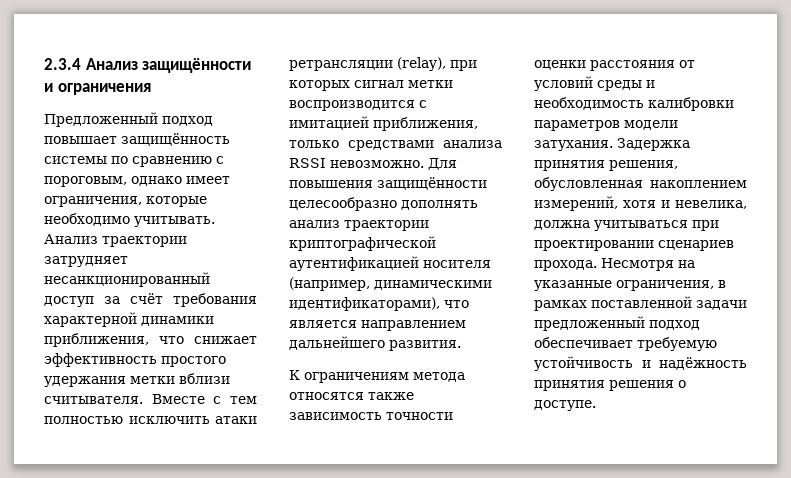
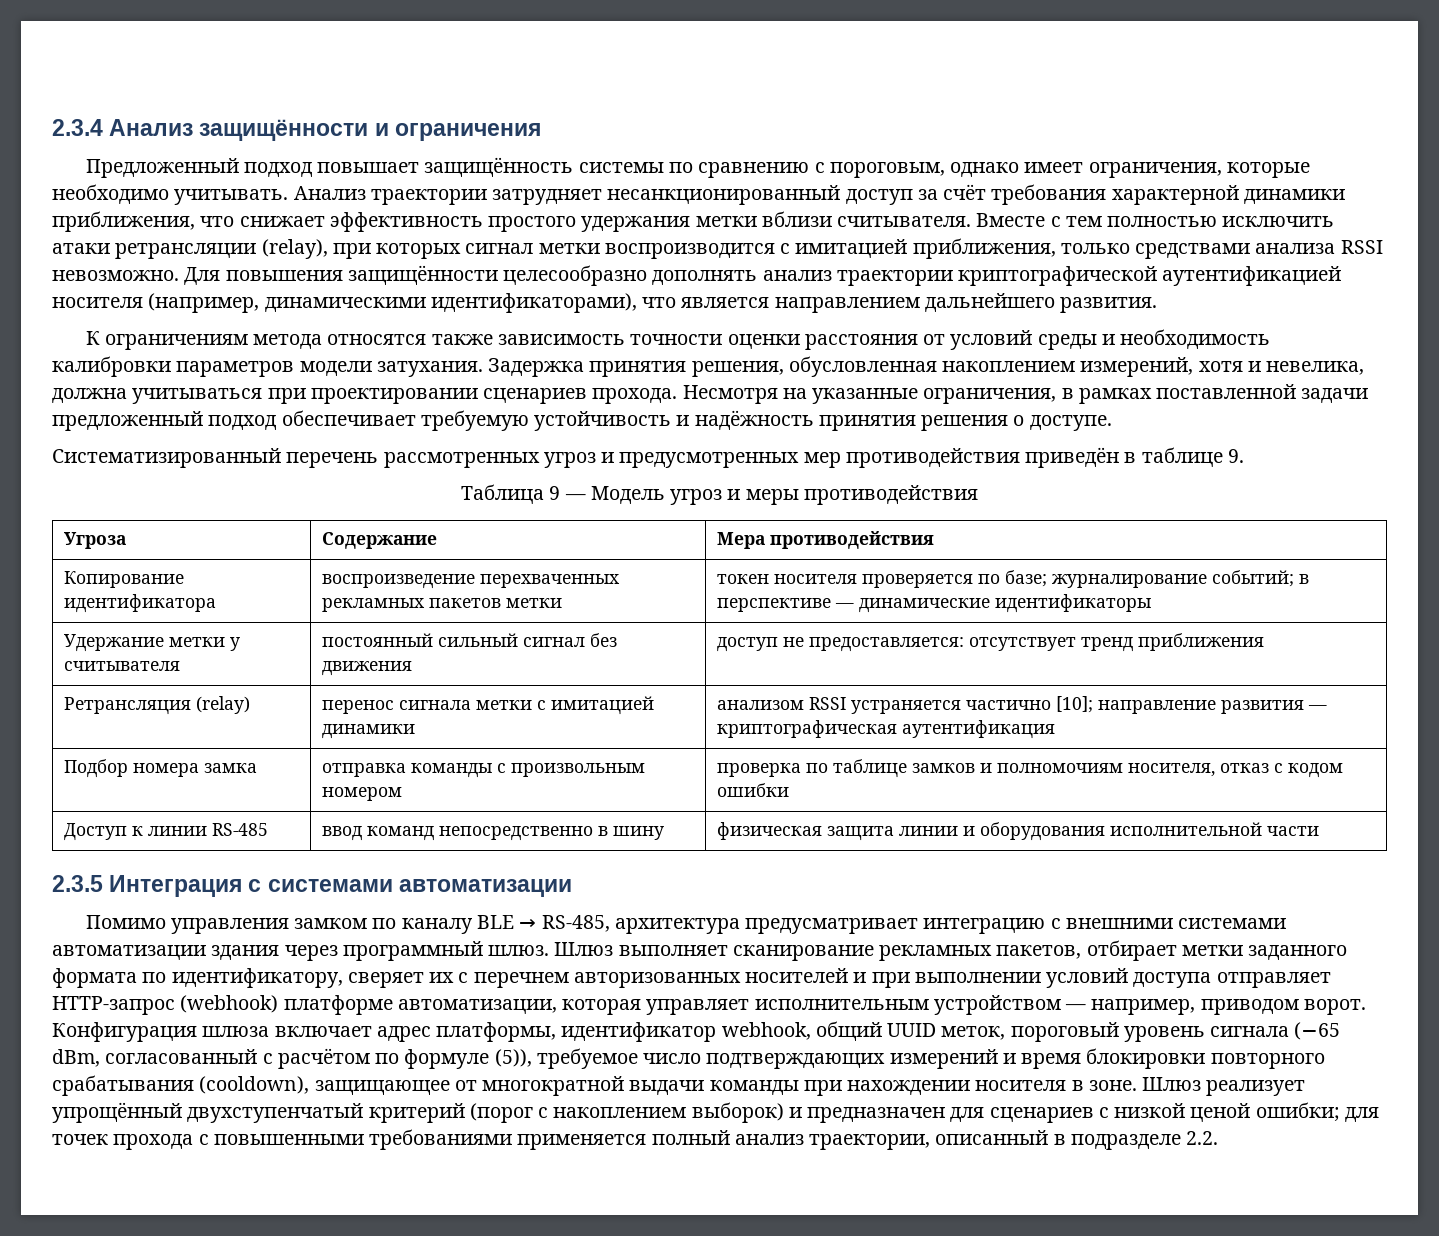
(596, 405) none -> [52,447,1244,468] [461,484,978,505] [64,532,127,549] [322,532,438,549] [717,531,935,549] [64,571,185,588] [64,594,217,613] [322,574,621,589] [322,598,563,612] [717,570,1310,588] [717,594,1152,613] [64,634,241,652] [64,661,181,671] [322,633,618,647] [322,661,413,676] [717,633,1265,652] [64,696,251,715] [322,696,655,715] [322,724,416,739] [717,696,1328,714] [717,720,1056,739] [64,759,258,778] [322,763,646,778] [322,787,403,801] [717,759,1344,778] [717,783,790,797] [64,823,269,841] [322,826,665,841] [717,822,1320,841] [52,875,572,897] [85,915,1287,934] [52,940,1348,961] [52,968,1331,988] [52,995,1366,1015] [52,1021,1341,1042] [52,1048,1325,1069] [52,1075,1306,1096] [52,1102,1379,1123] [52,1129,1219,1150] // Систематизированный перечень рассмотренных угроз и предусмотренных мер противодействия приведён в таблице 9. // Таблица 9 — Модель угроз и меры противодействия // Угроза | Содержание | Мера противодействия // Копирование идентификатора | воспроизведение перехваченных рекламных пакетов метки | токен носителя проверяется по базе; журналирование событий; в перспективе — динамические идентификаторы // Удержание метки у считывателя | постоянный сильный сигнал без движения | доступ не предоставляется: отсутствует тренд приближения // Ретрансляция (relay) | перенос сигнала метки с имитацией динамики | анализом RSSI устраняется частично [10]; направление развития — криптографическая аутентификация // Подбор номера замка | отправка команды с произвольным номером | проверка по таблице замков и полномочиям носителя, отказ с кодом ошибки // Доступ к линии RS-485 | ввод команд непосредственно в шину | физическая защита линии и оборудования исполнительной части // 2.3.5 Интеграция с системами автоматизации // Помимо управления замком по каналу BLE → RS-485, архитектура предусматривает интеграцию с внешними системами автоматизации здания через программный шлюз. Шлюз выполняет сканирование рекламных пакетов, отбирает метки заданного формата по идентификатору, сверяет их с перечнем авторизованных носителей и при выполнении условий доступа отправляет HTTP-запрос (webhook) платформе автоматизации, которая управляет исполнительным устройством — например, приводом ворот. Конфигурация шлюза включает адрес платформы, идентификатор webhook, общий UUID меток, пороговый уровень сигнала (−65 dBm, согласованный с расчётом по формуле (5)), требуемое число подтверждающих измерений и время блокировки повторного срабатывания (cooldown), защищающее от многократной выдачи команды при нахождении носителя в зоне. Шлюз реализует упрощённый двухступенчатый критерий (порог с накоплением выборок) и предназначен для сценариев с низкой ценой ошибки; для точек прохода с повышенными требованиями применяется полный анализ траектории, описанный в подразделе 2.2.

